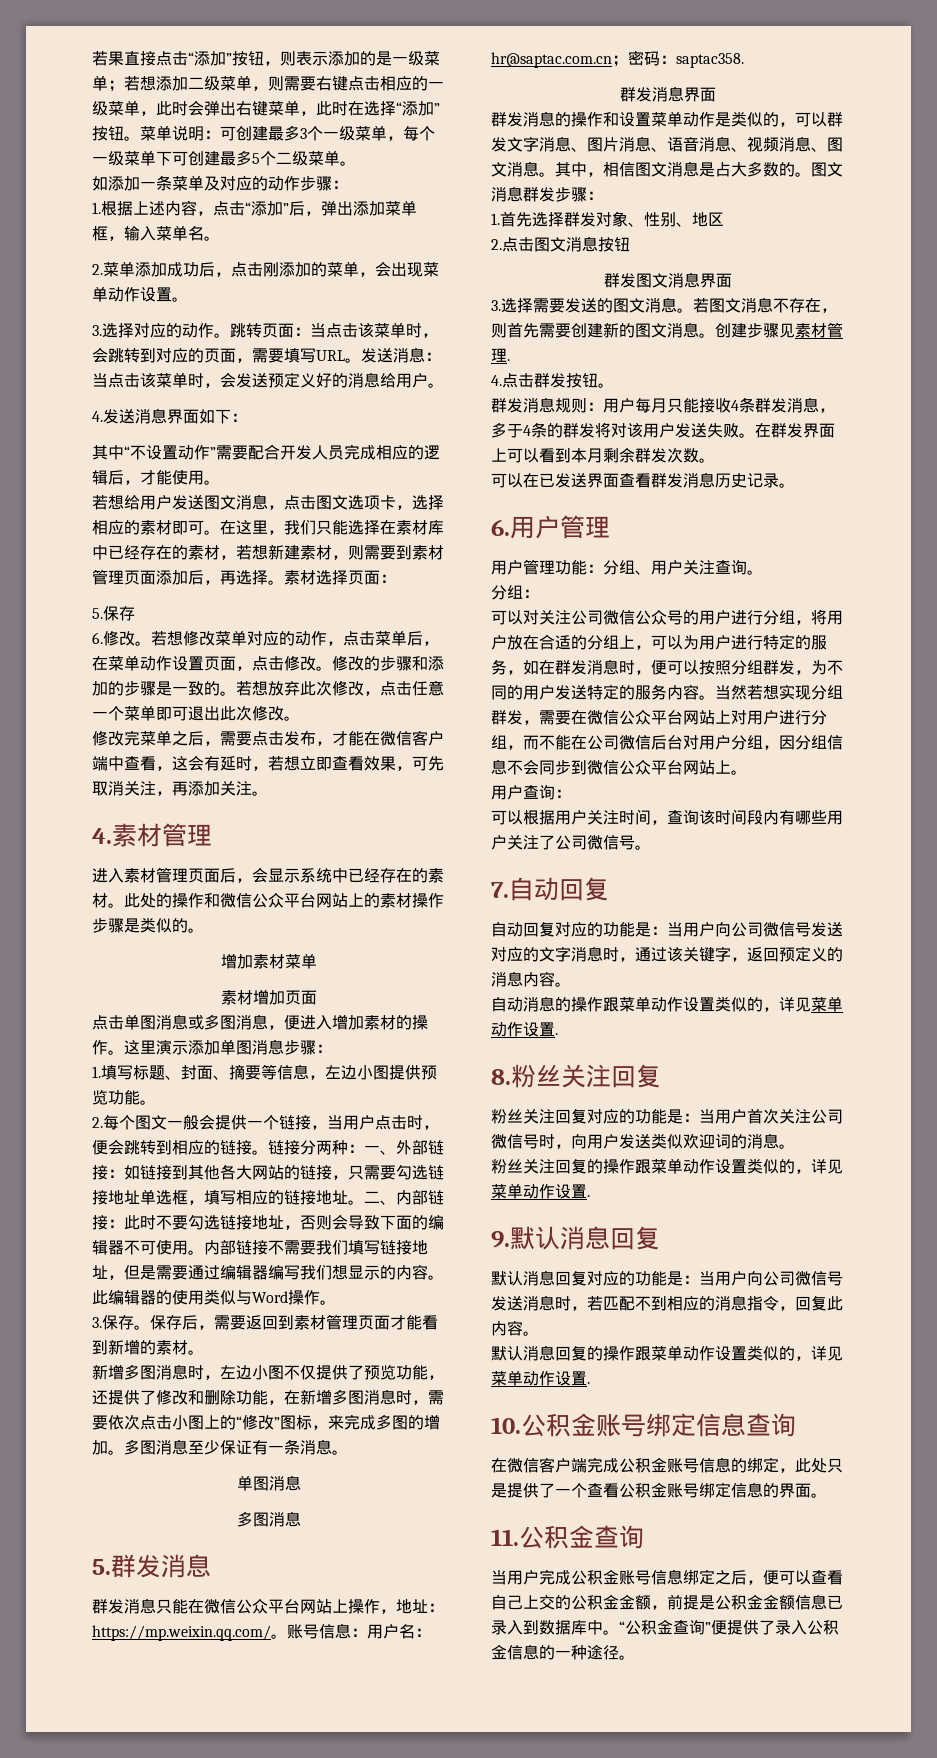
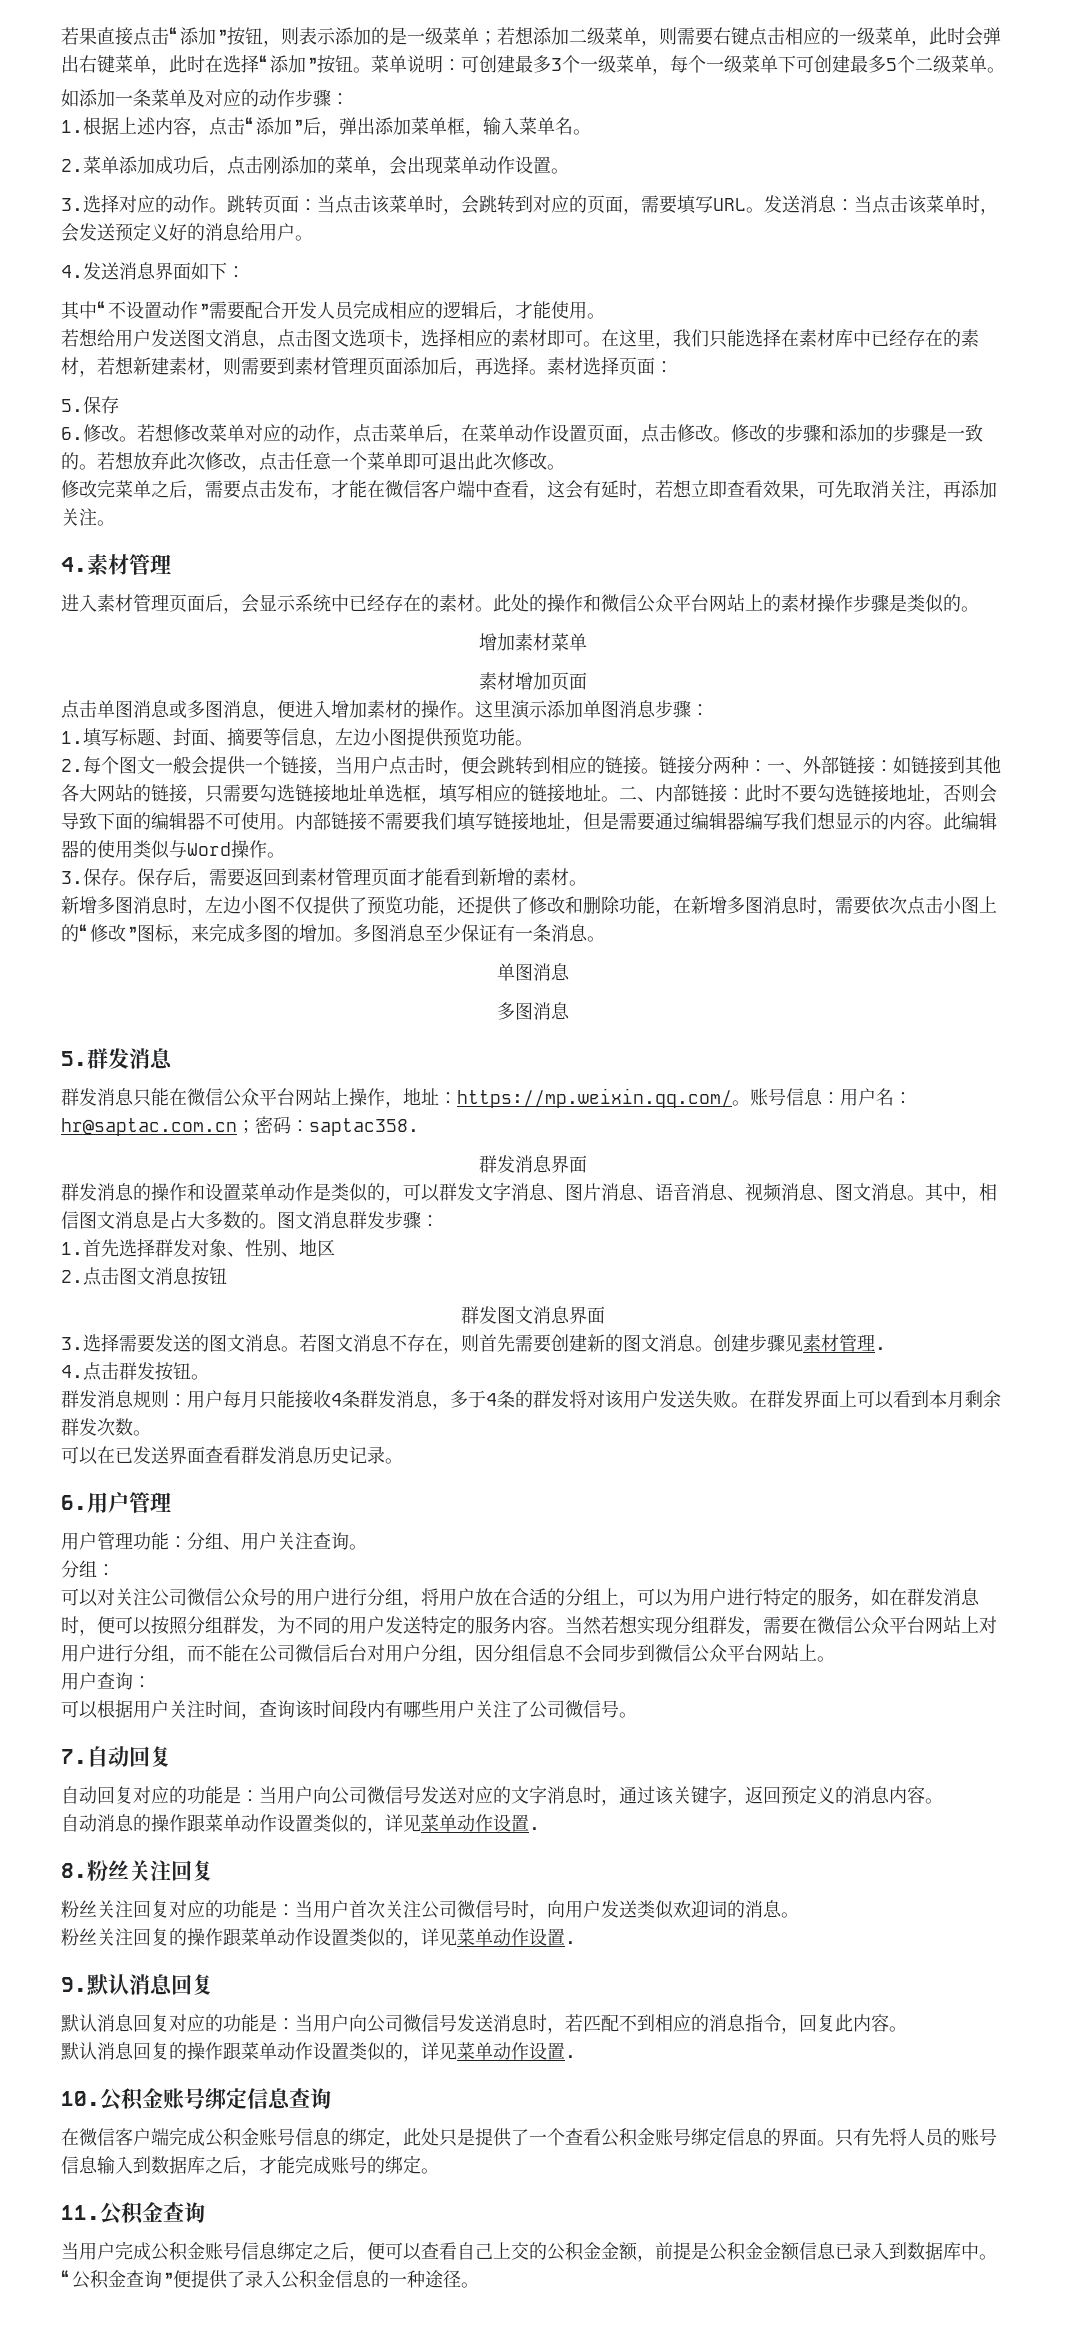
(827, 1495) none -> [835,2128,997,2147] [61,2155,439,2176] 只有先将人员的账号信息输入到数据库之后，才能完成账号的绑定。

